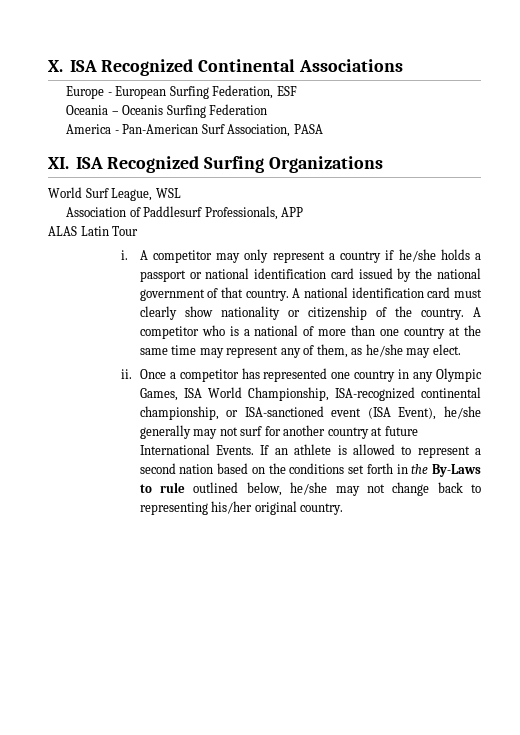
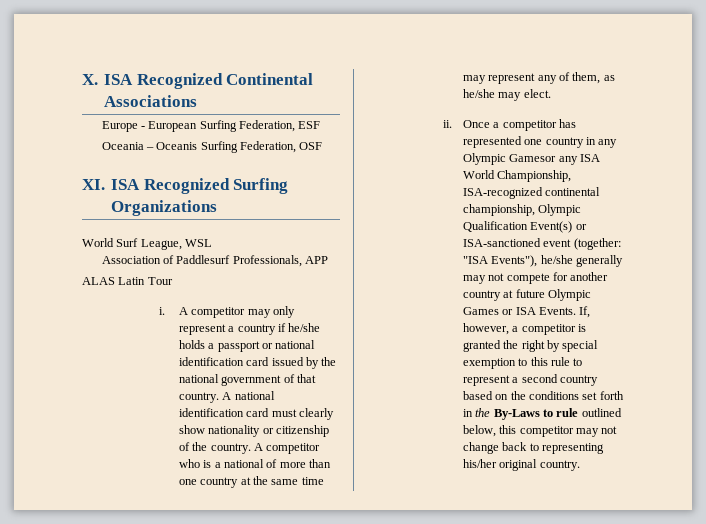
[209,104,268,115] [66,124,323,137] Federation // America - Pan-American Surf Association, PASA -> [240,141,323,153] Federation, OSF
[139,388,178,401] Games, -> [509,154,578,165] Gamesor any
[226,406,437,420] or ISA-sanctioned event (ISA Event), -> [538,204,582,216] [462,221,587,233] [462,238,621,250] [462,255,538,267] Olympic Qualification Event(s) or ISA-sanctioned event (together: "ISA Events"),
[240,426,263,436] surf -> [506,273,550,284] compete
[139,444,395,455] International Events. If an athlete is allowed -> [548,289,592,301] [462,306,591,318] [462,323,587,335] [462,340,599,352] [462,357,571,369] Olympic Games or ISA Events. If, however, a competitor is granted the right by special exemption to this rule
[179,464,214,474] nation -> [560,375,599,386] country
[290,482,328,495] he/she -> [499,425,574,437] this competitor

